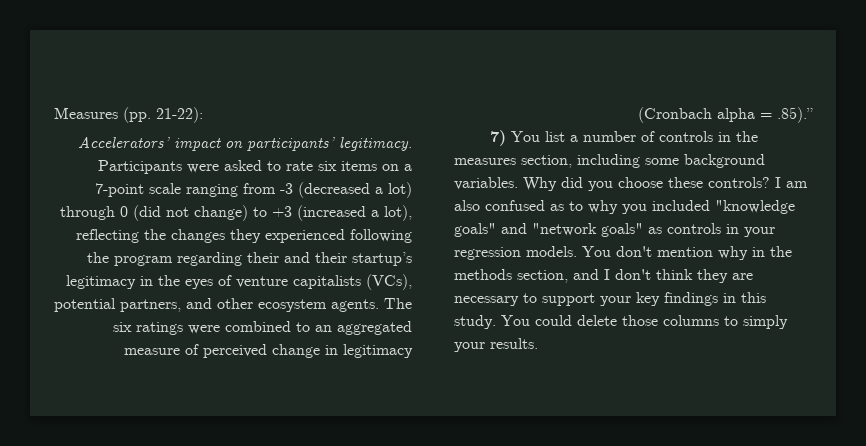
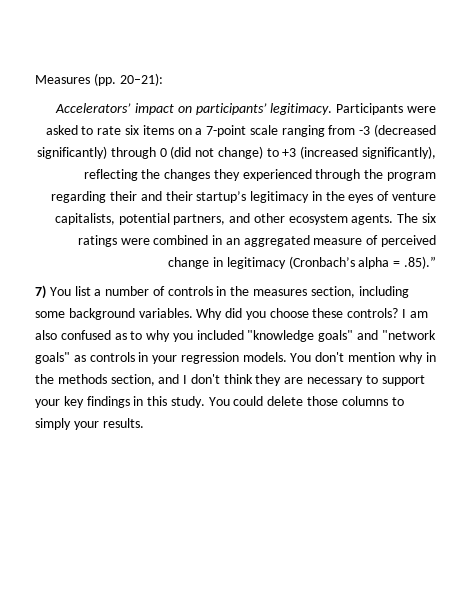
[156,107,203,123] 21-22): -> [119,73,163,86] 20–21):
[375,182,412,198] a lot) -> [36,146,107,159] significantly)
[371,205,412,221] a lot), -> [362,146,436,159] significantly),
[350,229,412,243] following -> [315,169,361,181] through
[293,274,412,290] capitalists (VCs), -> [54,213,115,225] capitalists,
[296,322,310,332] to -> [212,235,223,245] in
[638,107,712,123] (Cronbach -> [288,256,355,269] (Cronbach’s

